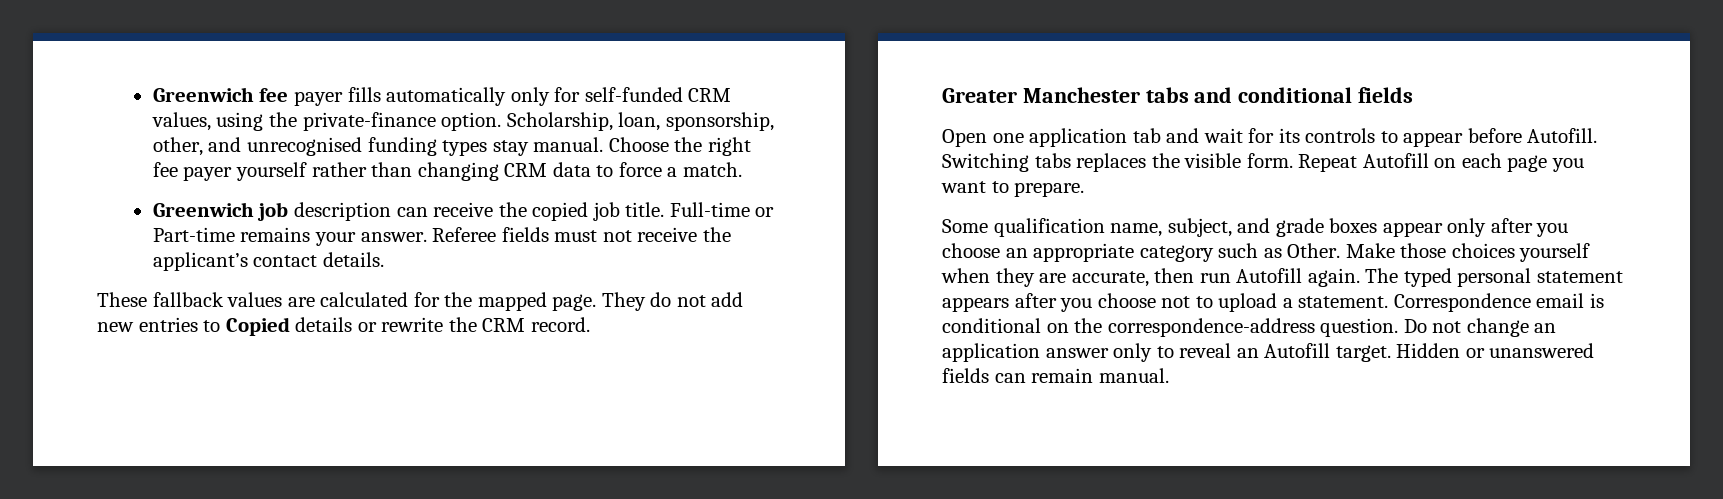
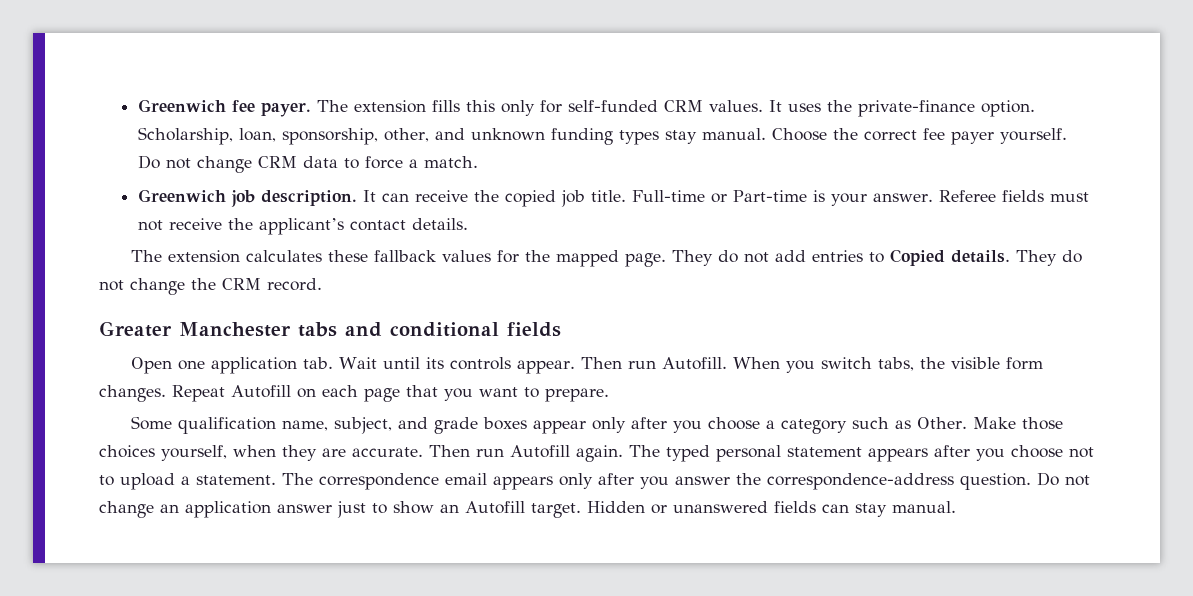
[293,87,507,106] payer fills automatically -> [260,100,495,117] payer. The extension fills this
[151,112,264,131] values, using -> [708,100,821,112] values. It uses
[246,137,362,156] unrecognised -> [470,128,545,141] unknown
[707,137,751,156] [152,162,499,181] right fee payer yourself rather than changing -> [863,128,1067,145] [137,155,252,173] correct fee payer yourself. Do not change
[293,202,391,221] description -> [260,190,376,206] description. It
[240,227,311,242] remains -> [812,190,825,202] is
[97,292,409,307] These fallback values are calculated -> [131,250,492,263] The extension calculates these fallback values
[97,322,134,332] new -> (807, 256) none
[295,317,444,332] details or rewrite -> [951,250,1083,266] [99,278,185,295] details. They do not change
[1132,128,1598,147] [942,153,1293,172] tab and wait for its controls to appear before Autofill. Switching tabs replaces the visible form. -> [303,357,1044,374] [99,385,166,402] tab. Wait until its controls appear. Then run Autofill. When you switch tabs, the visible form changes.
(1548, 163) none -> [406,385,438,397] that
[1005,243,1135,262] an appropriate -> [766,420,776,429] a
[1519,243,1591,262] yourself -> [161,445,227,461] yourself,
[1071,268,1195,287] accurate, then -> [352,445,470,457] accurate. Then
[1393,293,1604,312] [942,318,1069,333] Correspondence email is conditional on -> [282,473,730,490] The correspondence email appears only after you answer
[1113,343,1232,362] only to reveal -> [337,501,434,518] just to show
[1031,368,1094,383] remain -> [855,503,887,517] stay

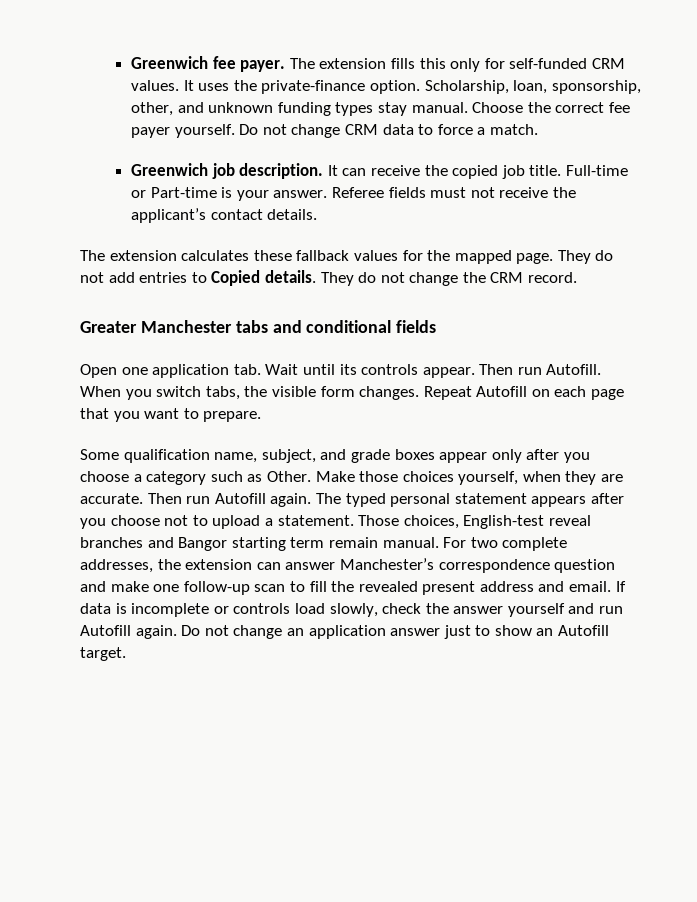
[282,473,1031,490] The correspondence email appears only after you answer the correspondence-address question. -> [358,515,591,529] [80,537,568,551] [80,558,616,573] [80,581,626,595] [80,603,624,617] [80,625,177,639] Those choices, English-test reveal branches and Bangor starting term remain manual. For two complete addresses, the extension can answer Manchester’s correspondence question and make one follow-up scan to fill the revealed present address and email. If data is incomplete or controls load slowly, check the answer yourself and run Autofill again.
[587,501,956,517] Hidden or unanswered fields can stay manual. -> (126, 654) none

